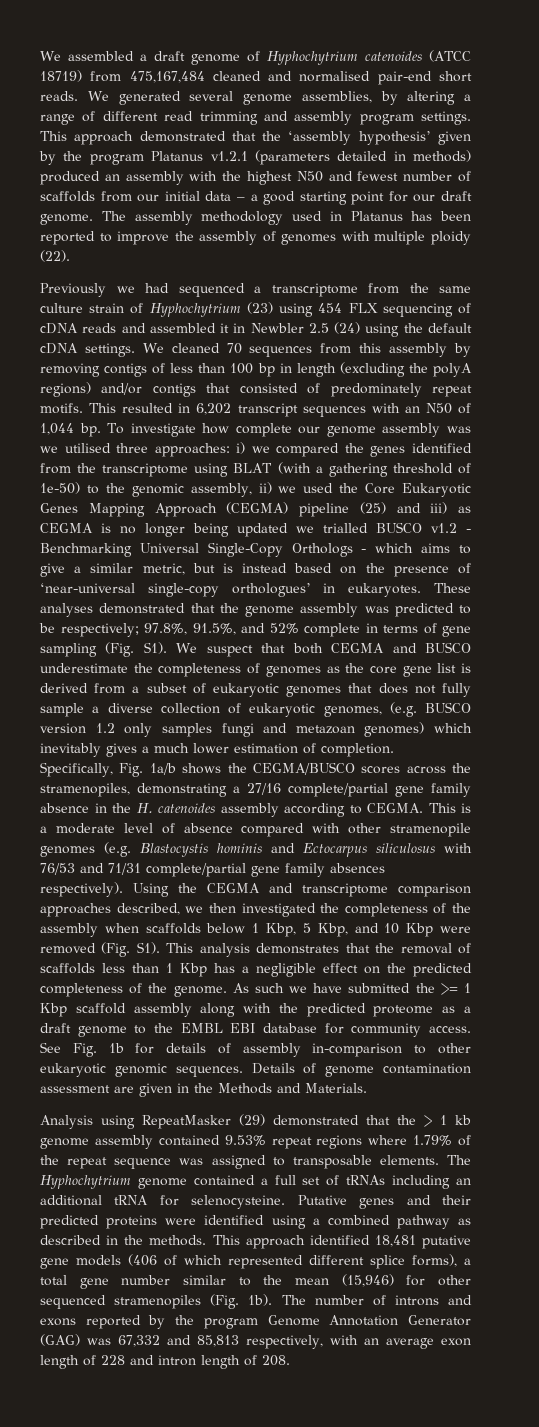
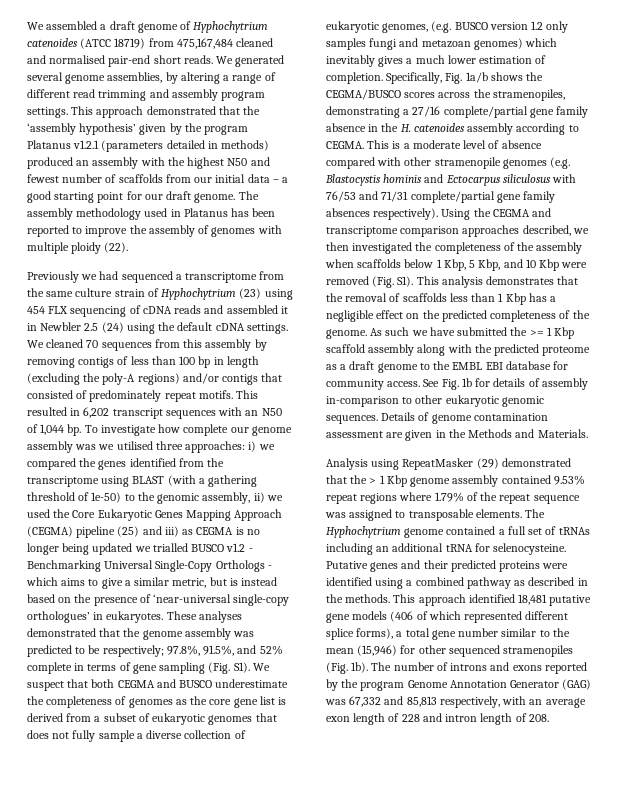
[432,363,472,377] polyA -> [102,373,136,385] poly-A
[233,463,273,473] BLAT -> [132,476,165,484] BLAST
[455,1115,471,1125] kb -> [386,475,407,487] Kbp

